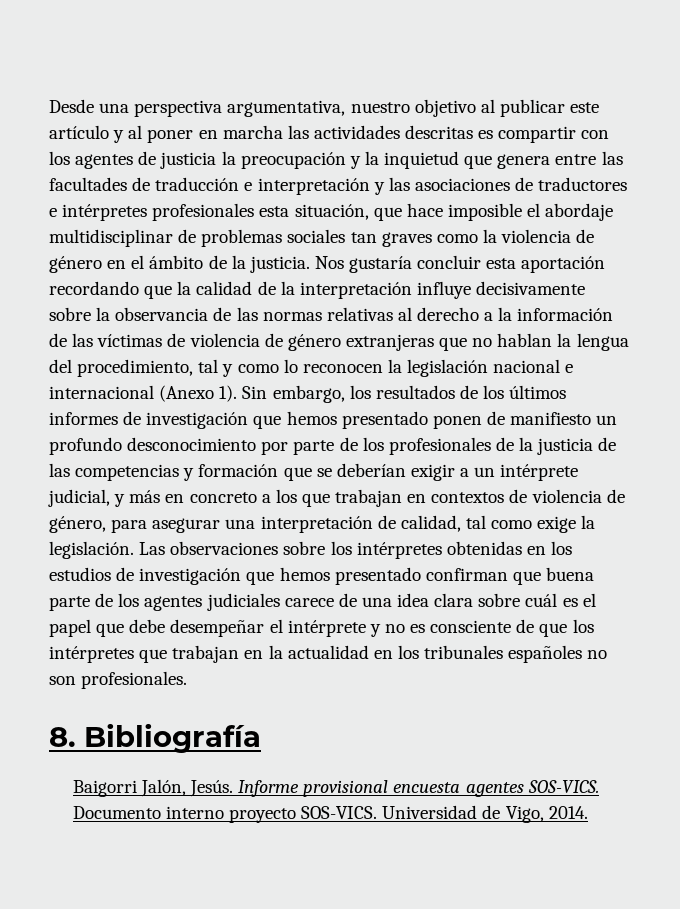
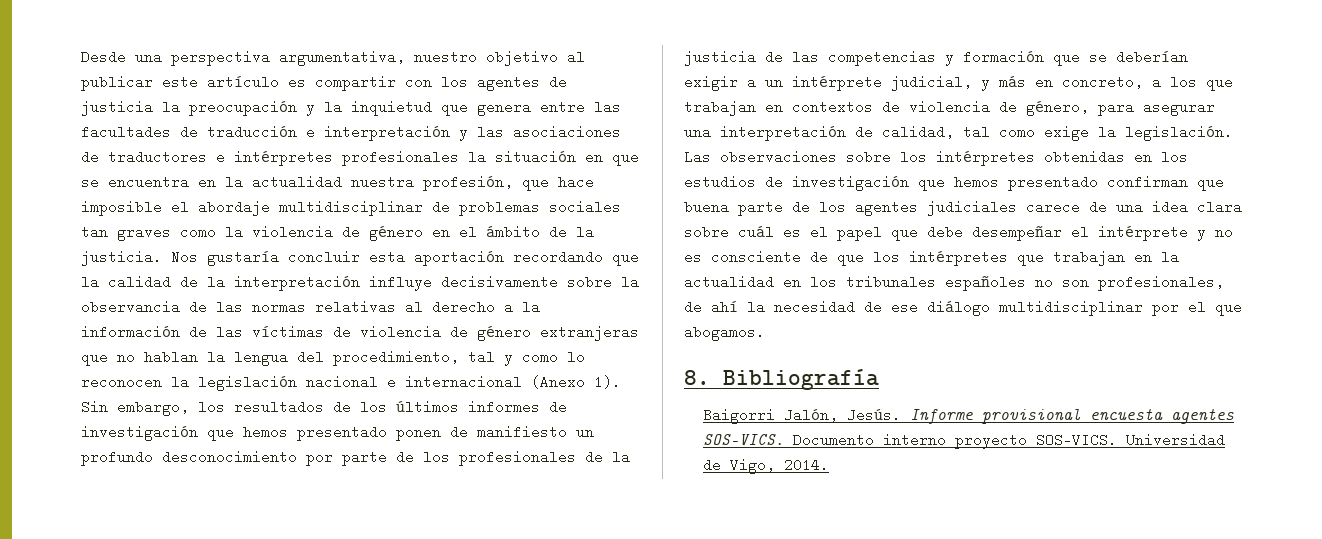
[113,125,474,143] y al poner en marcha las actividades descritas -> (279, 82) none
[259,204,369,220] esta situación, -> [468,150,639,166] [81,175,513,191] la situación en que se encuentra en la actualidad nuestra profesión,
[189,492,257,503] concreto -> [1062,75,1143,89] concreto,
[81,671,188,689] profesionales. -> [1098,275,1224,291] [684,300,1242,316] [684,325,765,341] profesionales, de ahí la necesidad de ese diálogo multidisciplinar por el que abogamos.

